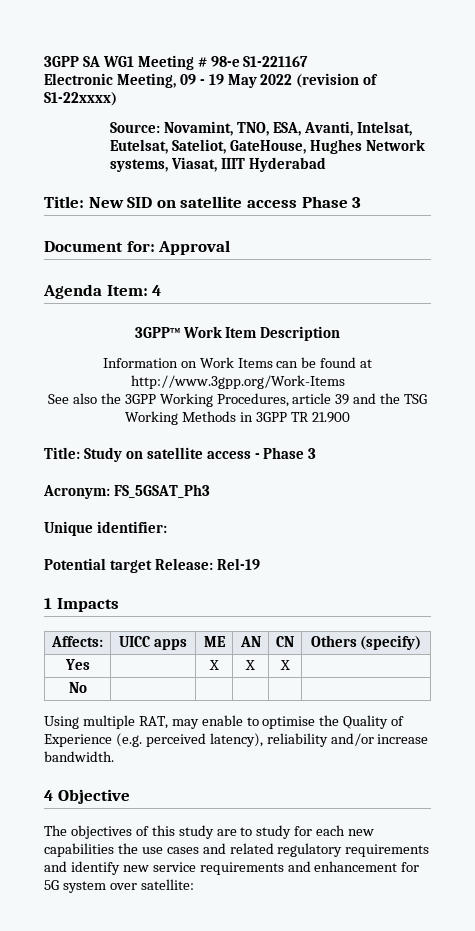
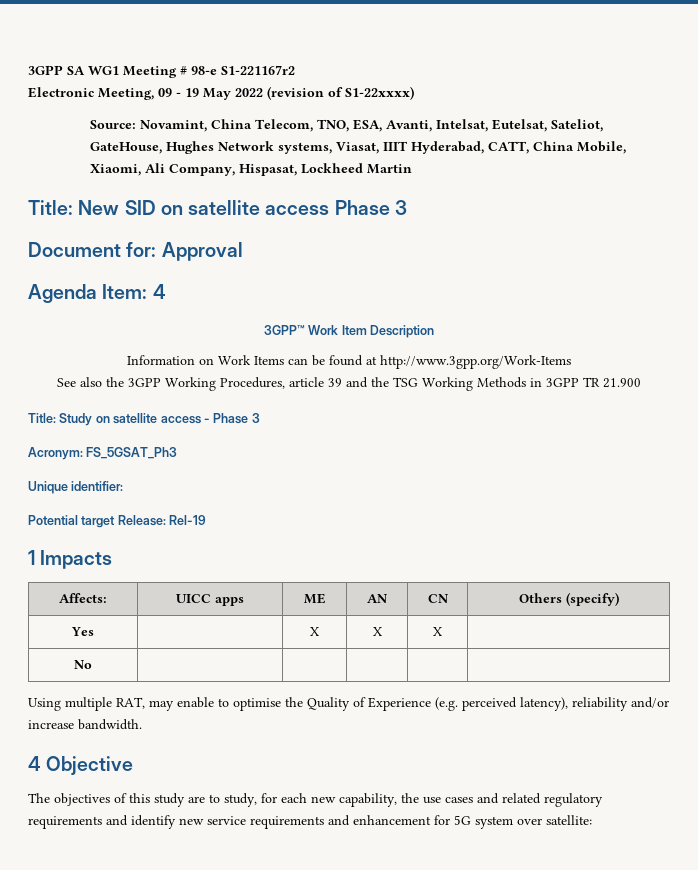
[243,56,309,67] S1-221167 -> [221,65,295,75] S1-221167r2
(234, 128) none -> [210,119,313,132] China Telecom,
[249,157,327,172] Hyderabad -> [410,141,626,154] [89,163,412,176] Hyderabad, CATT, China Mobile, Xiaomi, Ali Company, Hispasat, Lockheed Martin
[256,825,292,839] study -> [224,793,257,807] study,
[44,843,114,857] capabilities -> [339,793,397,807] capability,

